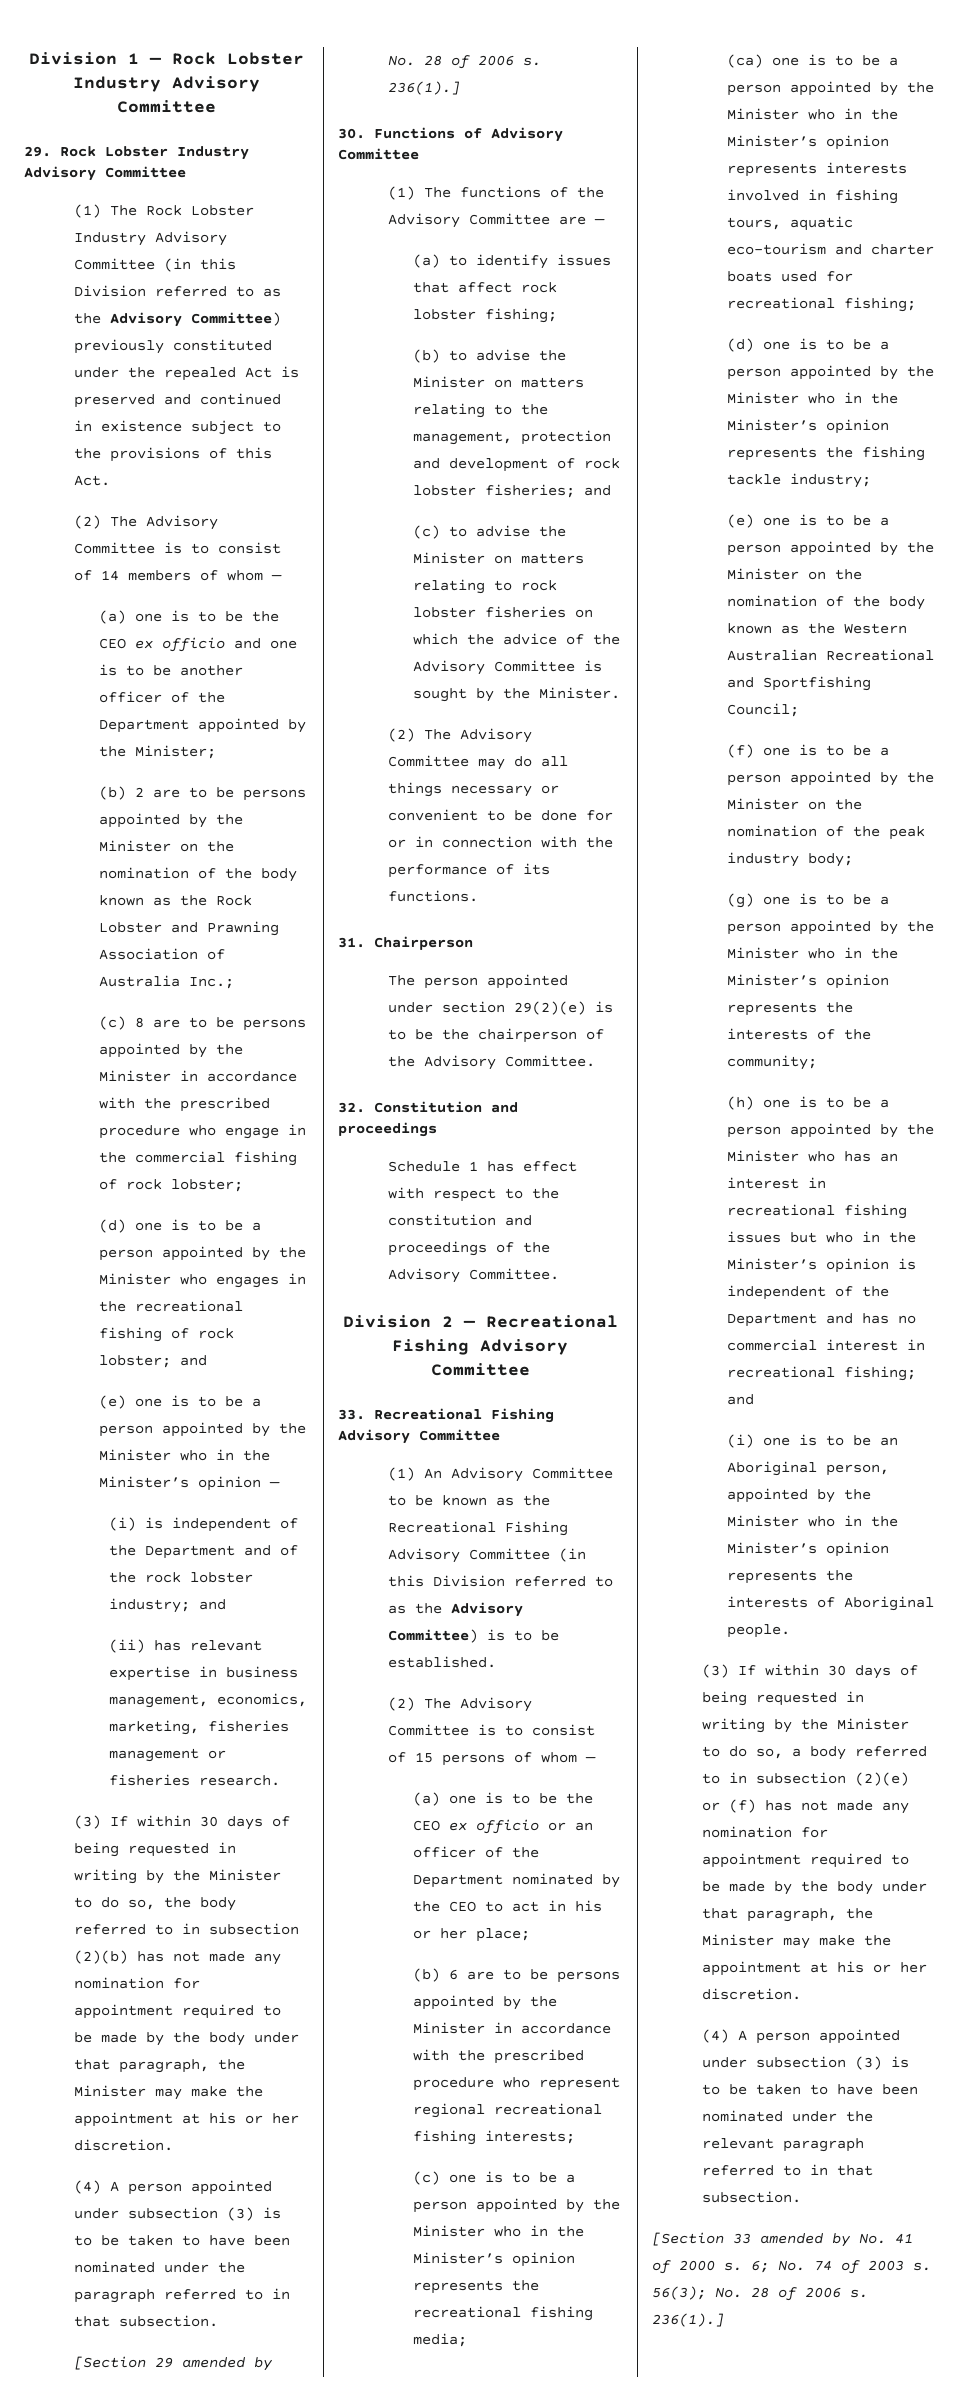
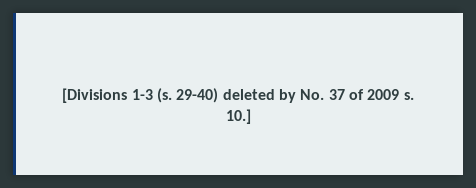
[28,52,304,65] [72,76,260,92] [116,100,216,113] [24,146,249,160] [24,166,186,181] [74,204,255,218] [74,231,228,246] [74,258,237,272] [74,285,282,297] [74,312,282,327] [74,339,273,354] [74,366,300,381] [74,393,282,408] [74,420,282,435] [74,447,273,462] [74,475,111,486] [74,515,219,530] [74,542,282,554] [74,570,283,581] [99,610,280,624] [99,637,298,652] [99,664,244,676] [99,691,226,703] [99,718,307,733] [99,745,217,759] [99,786,307,801] [99,813,244,828] [99,840,235,852] [99,867,298,882] [99,895,253,906] [99,921,280,936] [99,948,226,960] [99,975,235,989] [99,1016,307,1031] [99,1043,244,1058] [99,1070,298,1082] [99,1097,271,1112] [99,1124,307,1139] [99,1151,298,1166] [99,1179,244,1192] [99,1219,262,1233] [99,1246,307,1261] [99,1273,307,1288] [99,1300,244,1312] [99,1327,235,1342] [99,1355,208,1368] [99,1395,262,1409] [99,1422,307,1437] [99,1449,271,1461] [99,1476,281,1491] [109,1517,299,1532] [109,1545,299,1559] [109,1572,254,1583] [109,1598,227,1613] [109,1639,263,1653] [109,1666,299,1681] [109,1693,308,1708] [109,1720,290,1735] [109,1748,227,1762] [109,1774,281,1786] [74,1815,291,1830] [74,1842,237,1857] [74,1869,282,1884] [74,1897,237,1911] [74,1923,300,1935] [74,1950,282,1965] [74,1977,201,1989] [74,2004,282,2019] [74,2032,300,2046] [74,2059,246,2073] [74,2085,264,2100] [74,2112,300,2127] [74,2139,174,2151] [74,2180,273,2195] [74,2207,282,2221] [74,2235,291,2246] [74,2261,246,2273] [74,2288,291,2303] [74,2315,219,2327] [74,2356,274,2371] [388,55,542,69] [388,81,461,95] [338,127,563,142] [338,148,419,160] [388,186,605,200] [388,213,606,228] [413,254,612,269] [413,282,558,293] [413,308,558,323] [413,349,567,363] [413,376,585,388] [413,403,549,418] [413,430,612,445] [413,458,621,472] [413,484,612,498] [413,525,567,539] [413,552,585,564] [413,579,558,594] [413,606,594,618] [413,633,621,645] [413,660,603,675] [413,687,621,702] [388,728,533,743] [388,755,569,770] [388,782,560,797] [388,809,614,821] [388,836,614,848] [388,863,551,878] [388,890,479,902] [338,936,473,950] [388,974,569,989] [388,1001,614,1015] [388,1028,605,1043] [388,1055,596,1070] [338,1101,518,1113] [338,1122,437,1137] [388,1161,578,1172] [388,1187,560,1202] [388,1214,533,1226] [388,1241,551,1256] [388,1268,560,1283] [342,1315,618,1328] [392,1339,568,1355] [430,1363,530,1376] [338,1408,554,1423] [338,1429,500,1444] [388,1467,614,1482] [388,1495,551,1506] [388,1521,569,1536] [388,1548,587,1563] [388,1575,614,1587] [388,1602,524,1617] [388,1629,560,1643] [388,1656,497,1668] [388,1697,533,1712] [388,1724,596,1736] [388,1752,597,1766] [413,1792,594,1806] [413,1819,594,1834] [413,1846,540,1858] [413,1873,621,1888] [413,1900,603,1912] [413,1928,531,1942] [413,1968,621,1983] [413,1995,558,2010] [413,2022,612,2034] [413,2049,585,2064] [413,2077,621,2091] [413,2103,603,2118] [413,2130,576,2145] [413,2171,576,2185] [413,2198,621,2213] [413,2225,585,2237] [413,2252,576,2267] [413,2280,540,2294] [413,2306,594,2321] [413,2333,468,2347] [727,54,899,68] [727,81,935,96] [727,108,899,120] [727,135,890,150] [727,162,908,177] [727,189,899,204] [727,216,854,231] [727,243,935,255] [727,271,854,282] [727,297,917,312] [727,338,890,352] [727,365,935,380] [727,392,899,404] [727,419,890,434] [727,446,926,461] [727,473,872,488] [727,514,890,528] [727,541,935,556] [727,568,863,580] [727,595,926,610] [727,623,908,634] [727,649,935,661] [727,676,872,691] [727,703,800,717] [727,744,890,758] [727,771,935,786] [727,798,863,810] [727,825,926,840] [727,852,854,867] [727,893,890,908] [727,920,935,935] [727,947,899,959] [727,974,890,989] [727,1002,854,1016] [727,1028,872,1040] [727,1055,818,1070] [727,1096,890,1110] [727,1123,935,1138] [727,1150,899,1162] [727,1177,827,1189] [727,1204,908,1219] [727,1231,917,1243] [727,1258,917,1273] [727,1285,890,1300] [727,1313,917,1327] [727,1339,926,1351] [727,1366,917,1381] [727,1394,755,1405] [727,1434,899,1448] [727,1461,890,1476] [727,1488,872,1503] [727,1515,899,1527] [727,1542,890,1557] [727,1570,854,1584] [727,1596,935,1611] [727,1624,791,1638] [702,1664,919,1679] [702,1691,865,1706] [702,1718,910,1733] [702,1746,928,1760] [702,1772,910,1786] [702,1799,910,1814] [702,1826,829,1838] [702,1853,910,1868] [702,1881,928,1895] [702,1908,874,1922] [702,1934,892,1949] [702,1961,928,1976] [702,1988,802,2000] [702,2029,901,2044] [702,2056,910,2070] [702,2084,919,2095] [702,2110,874,2122] [702,2138,865,2152] [702,2164,874,2176] [702,2191,802,2203] [652,2232,913,2247] [652,2260,931,2274] [652,2286,868,2301] [652,2313,724,2327] Division 1 — Rock Lobster Industry Advisory Committee // 29. Rock Lobster Industry Advisory Committee // (1) The Rock Lobster Industry Advisory Committee (in this Division referred to as the Advisory Committee) previously constituted under the repealed Act is preserved and continued in existence subject to the provisions of this Act. // (2) The Advisory Committee is to consist of 14 members of whom — // (a) one is to be the CEO ex officio and one is to be another officer of the Department appointed by the Minister; // (b) 2 are to be persons appointed by the Minister on the nomination of the body known as the Rock Lobster and Prawning Association of Australia Inc.; // (c) 8 are to be persons appointed by the Minister in accordance with the prescribed procedure who engage in the commercial fishing of rock lobster; // (d) one is to be a person appointed by the Minister who engages in the recreational fishing of rock lobster; and // (e) one is to be a person appointed by the Minister who in the Minister’s opinion — // (i) is independent of the Department and of the rock lobster industry; and // (ii) has relevant expertise in business management, economics, marketing, fisheries management or fisheries research. // (3) If within 30 days of being requested in writing by the Minister to do so, the body referred to in subsection (2)(b) has not made any nomination for appointment required to be made by the body under that paragraph, the Minister may make the appointment at his or her discretion. // (4) A person appointed under subsection (3) is to be taken to have been nominated under the paragraph referred to in that subsection. // [Section 29 amended by No. 28 of 2006 s. 236(1).] // 30. Functions of Advisory Committee // (1) The functions of the Advisory Committee are — // (a) to identify issues that affect rock lobster fishing; // (b) to advise the Minister on matters relating to the management, protection and development of rock lobster fisheries; and // (c) to advise the Minister on matters relating to rock lobster fisheries on which the advice of the Advisory Committee is sought by the Minister. // (2) The Advisory Committee may do all things necessary or convenient to be done for or in connection with the performance of its functions. // 31. Chairperson // The person appointed under section 29(2)(e) is to be the chairperson of the Advisory Committee. // 32. Constitution and proceedings // Schedule 1 has effect with respect to the constitution and proceedings of the Advisory Committee. // Division 2 — Recreational Fishing Advisory Committee // 33. Recreational Fishing Advisory Committee // (1) An Advisory Committee to be known as the Recreational Fishing Advisory Committee (in this Division referred to as the Advisory Committee) is to be established. // (2) The Advisory Committee is to consist of 15 persons of whom — // (a) one is to be the CEO ex officio or an officer of the Department nominated by the CEO to act in his or her place; // (b) 6 are to be persons appointed by the Minister in accordance with the prescribed procedure who represent regional recreational fishing interests; // (c) one is to be a person appointed by the Minister who in the Minister’s opinion represents the recreational fishing media; // (ca) one is to be a person appointed by the Minister who in the Minister’s opinion represents interests involved in fishing tours, aquatic eco-tourism and charter boats used for recreational fishing; // (d) one is to be a person appointed by the Minister who in the Minister’s opinion represents the fishing tackle industry; // (e) one is to be a person appointed by the Minister on the nomination of the body known as the Western Australian Recreational and Sportfishing Council; // (f) one is to be a person appointed by the Minister on the nomination of the peak industry body; // (g) one is to be a person appointed by the Minister who in the Minister’s opinion represents the interests of the community; // (h) one is to be a person appointed by the Minister who has an interest in recreational fishing issues but who in the Minister’s opinion is independent of the Department and has no commercial interest in recreational fishing; and // (i) one is to be an Aboriginal person, appointed by the Minister who in the Minister’s opinion represents the interests of Aboriginal people. // (3) If within 30 days of being requested in writing by the Minister to do so, a body referred to in subsection (2)(e) or (f) has not made any nomination for appointment required to be made by the body under that paragraph, the Minister may make the appointment at his or her discretion. // (4) A person appointed under subsection (3) is to be taken to have been nominated under the relevant paragraph referred to in that subsection. // [Section 33 amended by No. 41 of 2000 s. 6; No. 74 of 2003 s. 56(3); No. 28 of 2006 s. 236(1).] -> [62,88,414,103] [225,109,251,124] [Divisions 1-3 (s. 29-40) deleted by No. 37 of 2009 s. 10.]

